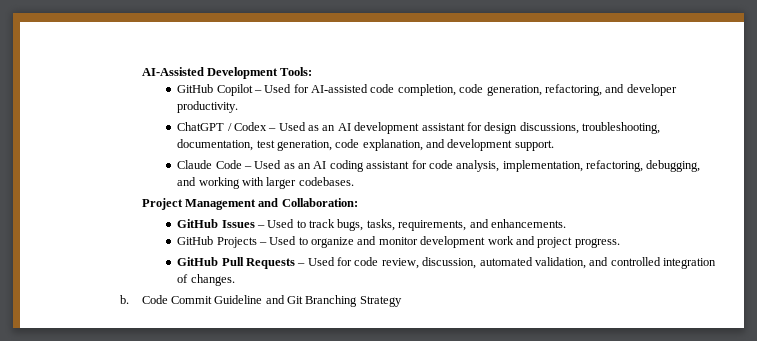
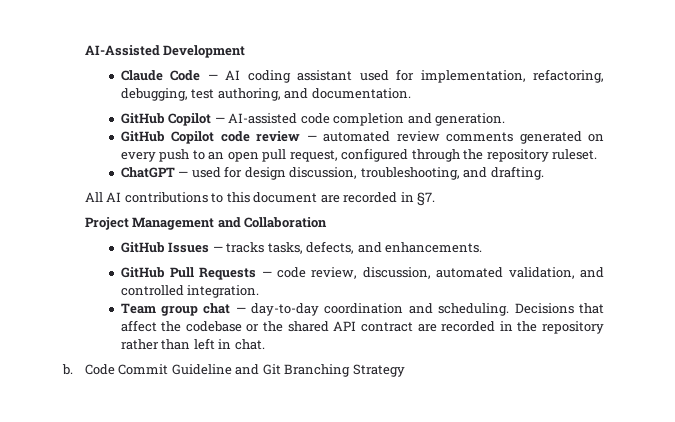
[280,67,313,76] [177,84,677,96] [177,101,239,113] [177,122,661,134] [177,139,554,151] [177,160,701,172] [177,177,354,189] Tools: // GitHub Copilot – Used for AI-assisted code completion, code generation, refactoring, and developer productivity. // ChatGPT / Codex – Used as an AI development assistant for design discussions, troubleshooting, documentation, test generation, code explanation, and development support. // Claude Code – Used as an AI coding assistant for code analysis, implementation, refactoring, debugging, and working with larger codebases. -> [120,69,604,83] [120,88,411,101] [120,113,506,126] [120,131,604,144] [120,148,598,162] [120,166,544,180] [84,192,436,206] // Claude Code — AI coding assistant used for implementation, refactoring, debugging, test authoring, and documentation. // GitHub Copilot — AI-assisted code completion and generation. // GitHub Copilot code review — automated review comments generated on every push to an open pull request, configured through the repository ruleset. // ChatGPT — used for design discussion, troubleshooting, and drafting. // All AI contributions to this document are recorded in §7.
[281,198,358,207] Collaboration: -> [244,217,328,228] Collaboration
[256,219,566,231] [177,236,620,248] – Used to track bugs, tasks, requirements, and enhancements. // GitHub Projects – Used to organize and monitor development work and project progress. -> [212,241,483,254] — tracks tasks, defects, and enhancements.
[297,257,353,266] – Used for -> [261,271,272,277] —
[663,258,717,269] [177,274,235,286] integration of changes. -> [187,285,260,298] [120,303,604,316] [120,320,604,334] [120,338,265,350] integration. // Team group chat — day-to-day coordination and scheduling. Decisions that affect the codebase or the shared API contract are recorded in the repository rather than left in chat.

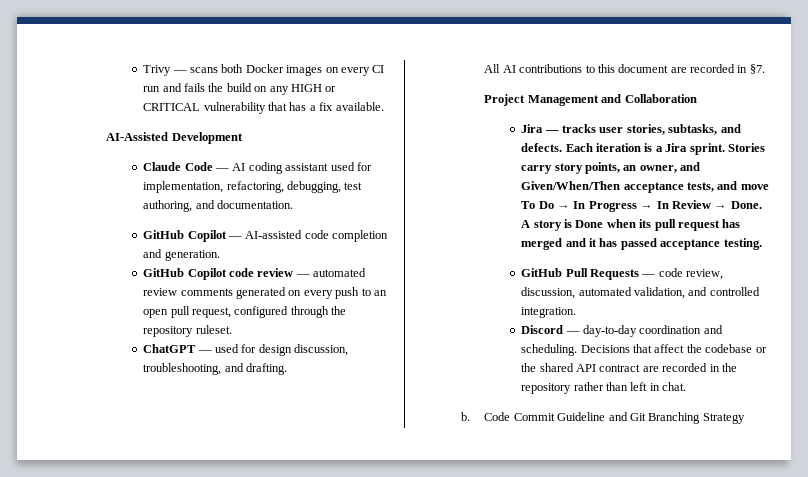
(84, 50) none -> [143,64,385,76] [143,83,337,95] [143,102,384,114] Trivy — scans both Docker images on every CI run and fails the build on any HIGH or CRITICAL vulnerability that has a fix available. //
[120,241,483,254] GitHub Issues — tracks tasks, defects, and enhancements. -> [521,124,741,135] [521,143,765,155] [521,162,701,174] [521,181,769,193] [521,200,762,212] [521,219,741,231] [521,238,762,250] Jira — tracks user stories, subtasks, and defects. Each iteration is a Jira sprint. Stories carry story points, an owner, and Given/When/Then acceptance tests, and move To Do → In Progress → In Review → Done. A story is Done when its pull request has merged and it has passed acceptance testing.
[120,303,231,316] Team group chat -> [521,325,564,334] Discord

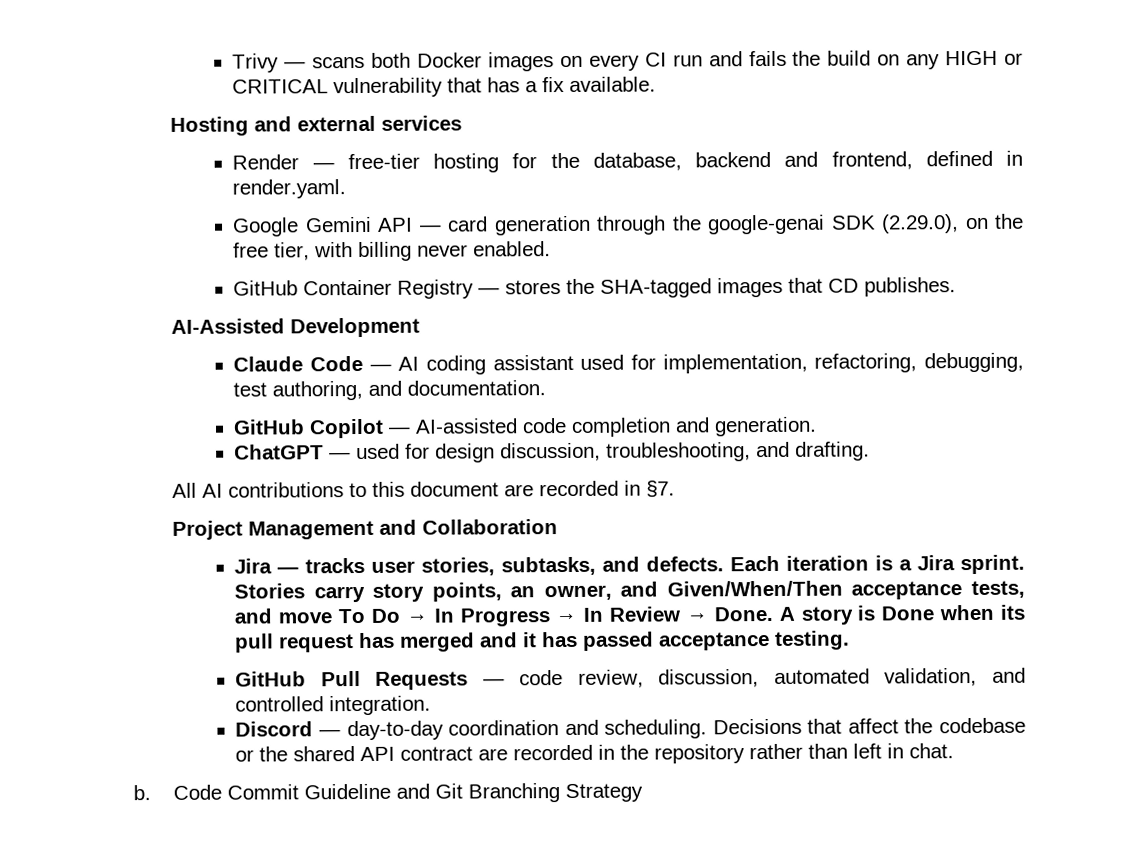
(384, 106) none -> [169,115,462,136] [232,150,1024,173] [232,179,347,199] [232,213,1025,237] [233,241,552,262] [233,277,957,299] // Hosting and external services // Render — free-tier hosting for the database, backend and frontend, defined in render.yaml. // Google Gemini API — card generation through the google-genai SDK (2.29.0), on the free tier, with billing never enabled. // GitHub Container Registry — stores the SHA-tagged images that CD publishes.
[143,268,367,280] [143,287,387,299] [143,306,347,318] [143,325,232,337] // GitHub Copilot code review — automated review comments generated on every push to an open pull request, configured through the repository ruleset. -> (818, 426) none

